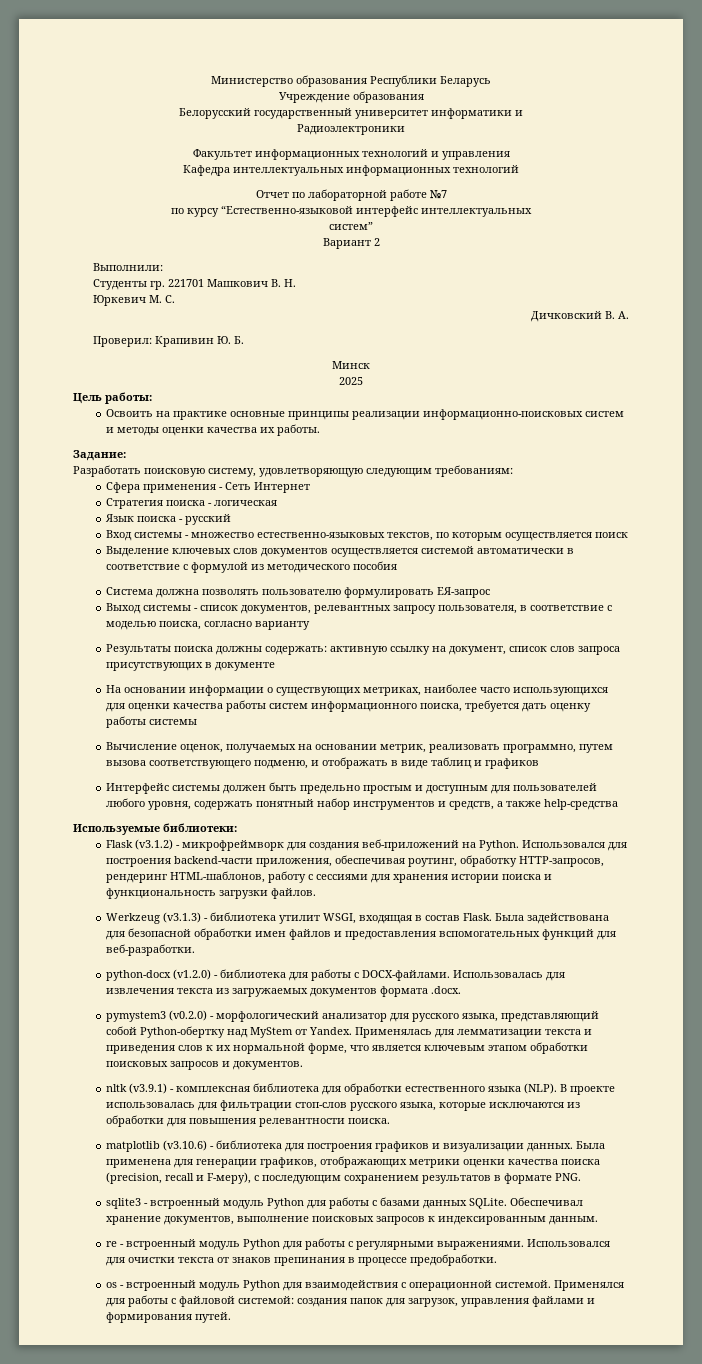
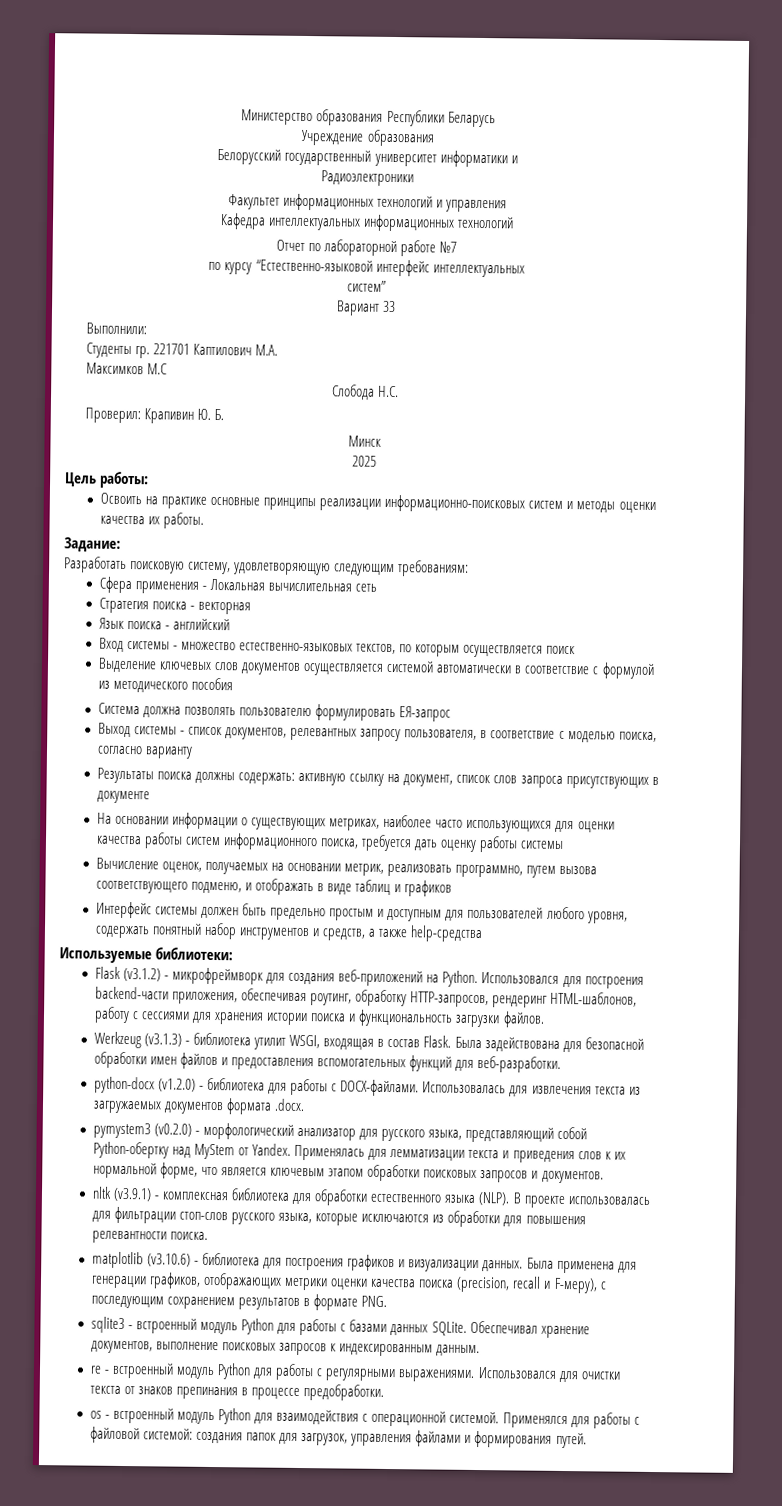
[373,238,380,246] 2 -> [383,300,397,313] 33
[207,279,297,287] [93,295,176,306] [531,311,629,322] Машкович В. Н. // Юркевич М. С. // Дичковский В. А. -> [192,343,278,356] [85,362,167,375] [331,384,400,400] Каптилович М.А. // Максимков М.С // Слобода Н.С.
[224,482,310,493] Сеть Интернет -> [209,578,378,592] Локальная вычислительная сеть
[213,500,277,506] логическая -> [198,601,252,615] векторная
[184,514,231,525] русский -> [173,618,231,631] английский

